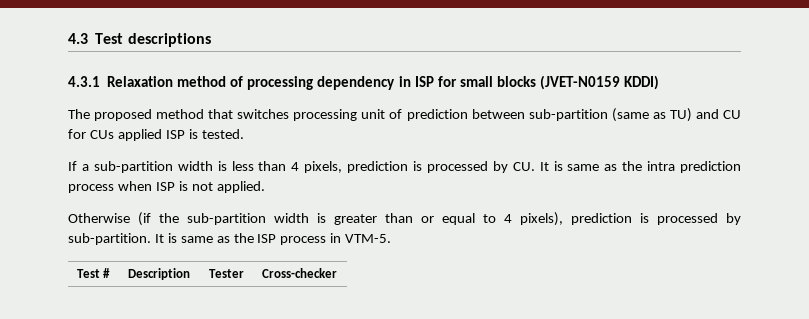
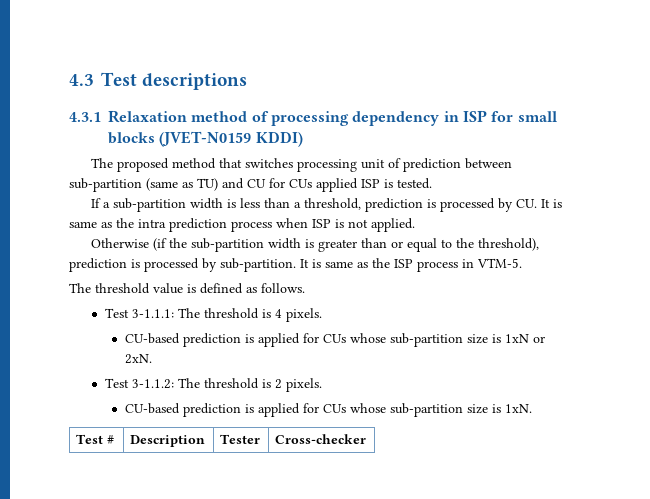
[291,161,343,173] 4 pixels, -> [294,198,362,210] a threshold,
[504,212,563,226] 4 pixels), -> [456,238,540,251] the threshold),
(392, 238) none -> [69,283,305,294] [104,308,322,322] [124,333,545,347] [124,354,152,364] [104,378,322,392] [124,403,532,417] // The threshold value is defined as follows. // Test 3-1.1.1: The threshold is 4 pixels. // CU-based prediction is applied for CUs whose sub-partition size is 1xN or 2xN. // Test 3-1.1.2: The threshold is 2 pixels. // CU-based prediction is applied for CUs whose sub-partition size is 1xN.

